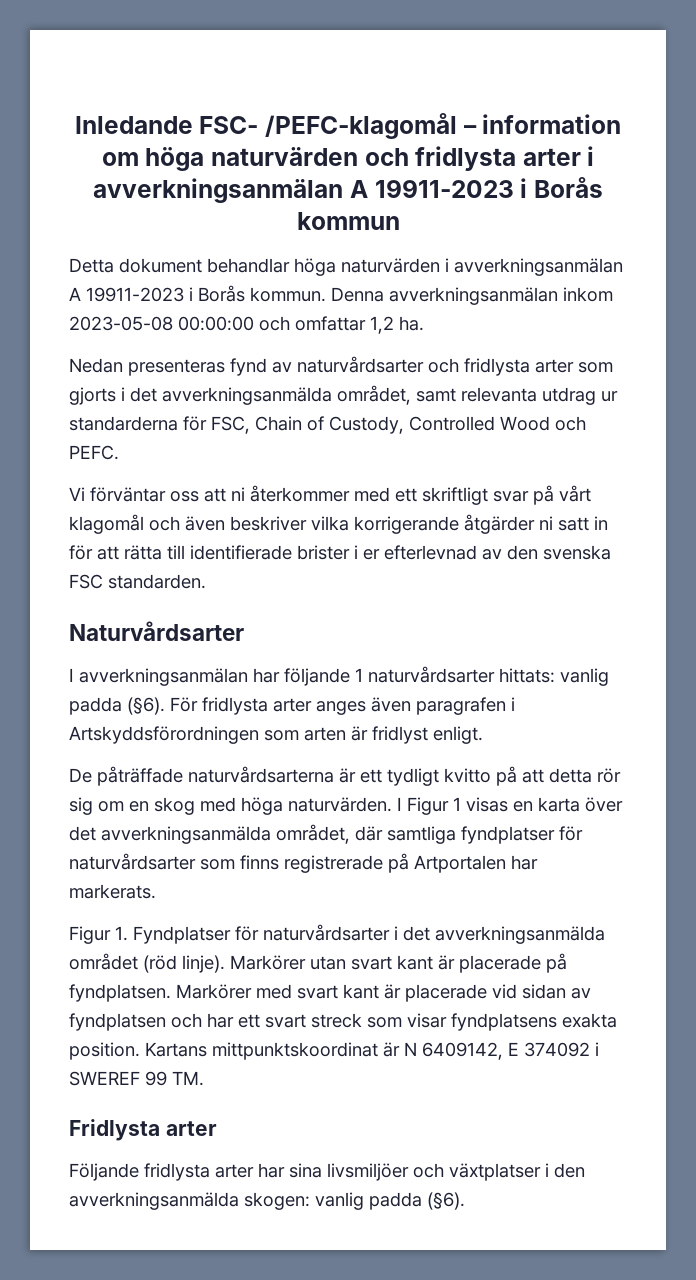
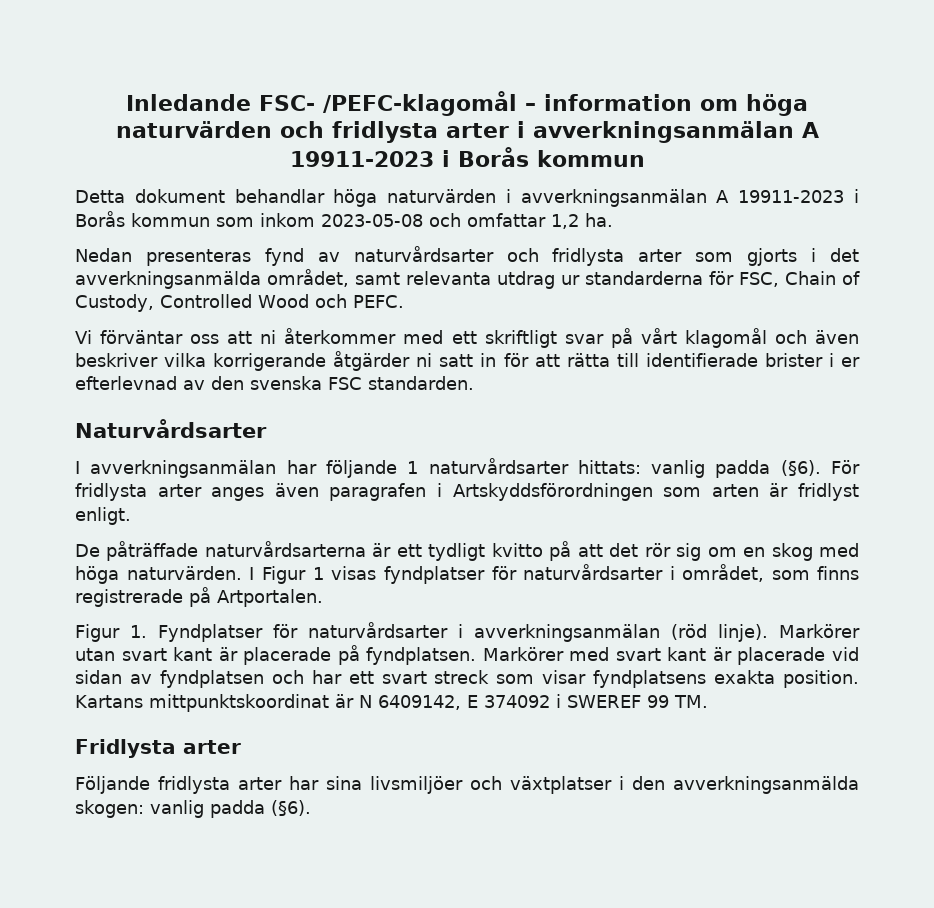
[250,287,558,305] kommun. Denna avverkningsanmälan -> [131,213,254,227] kommun som
[178,316,254,331] 00:00:00 -> (423, 220) none
[549,768,592,783] detta -> [609,543,639,557] det
[513,797,623,812] [69,824,456,844] en karta över det avverkningsanmälda området, där samtliga -> (377, 573) none
(196, 861) none -> [669,564,764,582] i området,
[414,855,538,873] [69,884,156,899] Artportalen har markerats. -> [217,589,323,607] Artportalen.
[403,926,605,944] [69,953,138,970] det avverkningsanmälda området -> [473,624,660,642] avverkningsanmälan

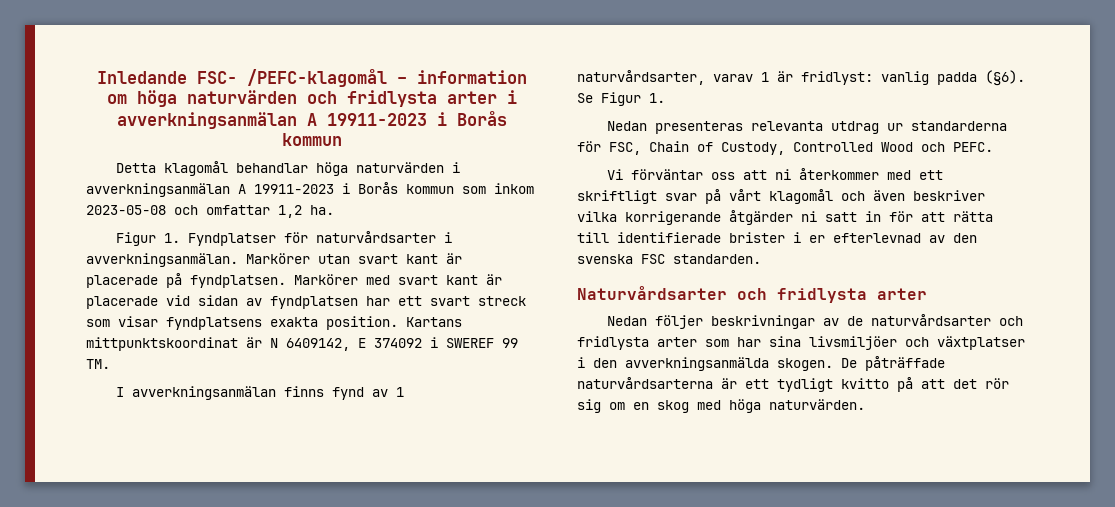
[134,189,225,203] dokument -> [163,161,228,176] klagomål
[75,246,859,266] [75,269,400,289] Nedan presenteras fynd av naturvårdsarter och fridlysta arter som gjorts i det avverkningsanmälda området, samt -> [115,231,452,246] [86,253,462,267] [86,273,502,288] [86,295,526,309] [86,316,462,330] [86,337,518,351] [86,359,110,369] [115,386,404,400] [577,70,1025,86] [577,92,665,106] [606,121,743,134] Figur 1. Fyndplatser för naturvårdsarter i avverkningsanmälan. Markörer utan svart kant är placerade på fyndplatsen. Markörer med svart kant är placerade vid sidan av fyndplatsen har ett svart streck som visar fyndplatsens exakta position. Kartans mittpunktskoordinat är N 6409142, E 374092 i SWEREF 99 TM. // I avverkningsanmälan finns fynd av 1 naturvårdsarter, varav 1 är fridlyst: vanlig padda (§6). Se Figur 1. // Nedan presenteras
[75,458,860,478] [75,483,860,501] [75,507,131,525] // I avverkningsanmälan har följande 1 naturvårdsarter hittats: vanlig padda (§6). För fridlysta arter anges även paragrafen i Artskyddsförordningen som arten är fridlyst enligt. // -> [737,288,927,303] [606,314,1023,329] [577,336,1025,350] [577,357,833,371] och fridlysta arter // Nedan följer beskrivningar av de naturvårdsarter och fridlysta arter som har sina livsmiljöer och växtplatser i den avverkningsanmälda skogen.
[249,564,860,584] [75,587,323,607] [75,622,860,642] [75,645,860,665] [75,670,859,688] [75,694,708,712] [75,739,241,758] [75,776,859,794] [75,800,311,818] I Figur 1 visas fyndplatser för naturvårdsarter i området, som finns registrerade på Artportalen. // Figur 1. Fyndplatser för naturvårdsarter i avverkningsanmälan (röd linje). Markörer utan svart kant är placerade på fyndplatsen. Markörer med svart kant är placerade vid sidan av fyndplatsen och har ett svart streck som visar fyndplatsens exakta position. Kartans mittpunktskoordinat är N 6409142, E 374092 i SWEREF 99 TM. // Fridlysta arter // Följande fridlysta arter har sina livsmiljöer och växtplatser i den avverkningsanmälda skogen: vanlig padda (§6). -> (865, 404) none

